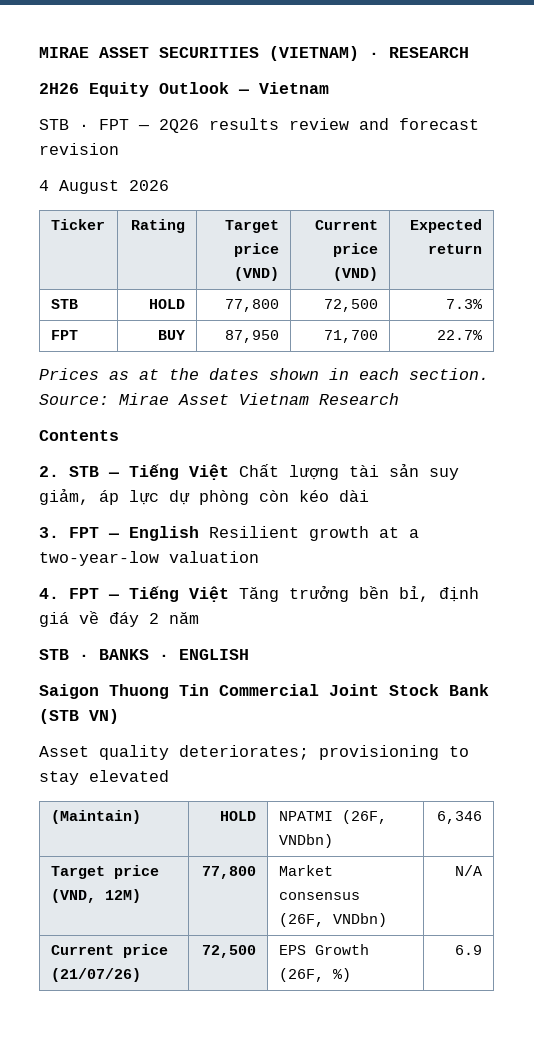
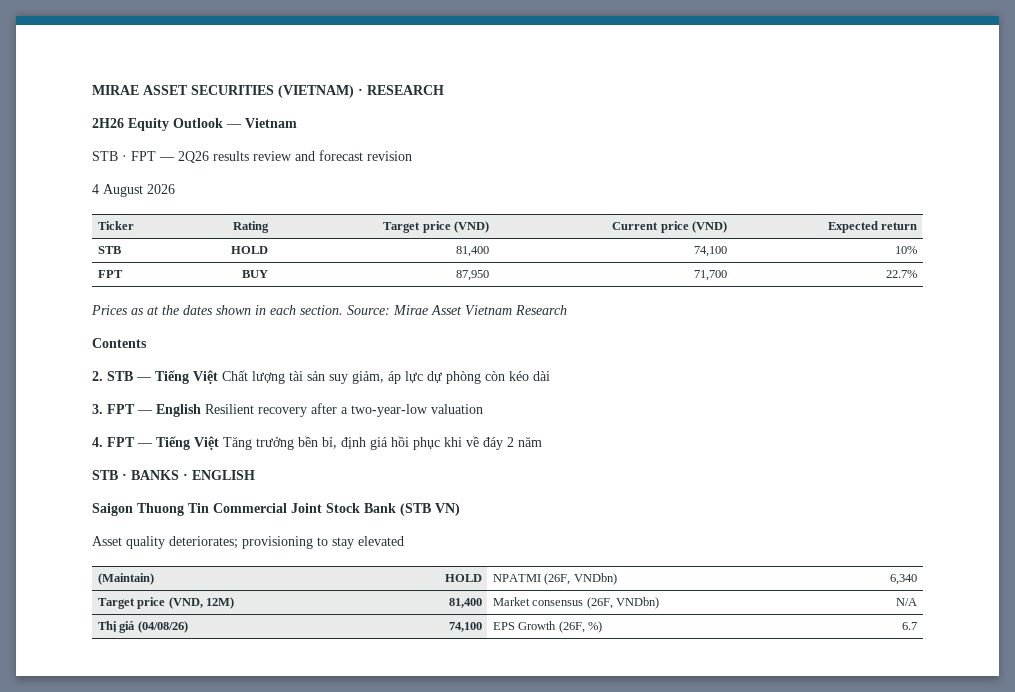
[225,299,280,312] [324,299,379,312] [446,299,484,309] 77,800 | 72,500 | 7.3% -> [456,246,490,257] [694,246,728,257] [895,246,918,254] 81,400 | 74,100 | 10%
[309,526,399,541] growth at -> [258,403,337,417] recovery after
(69, 619) none -> [391,436,462,450] hồi phục khi
[437,811,483,824] 6,346 -> [890,574,918,585] 6,340
[202,866,257,879] 77,800 -> [449,598,483,608] 81,400
[50,944,168,958] [50,968,141,982] [202,945,257,958] Current price (21/07/26) | 72,500 -> [97,621,188,633] [449,622,483,632] Thị giá (04/08/26) | 74,100
[455,945,483,955] 6.9 -> [902,622,918,630] 6.7

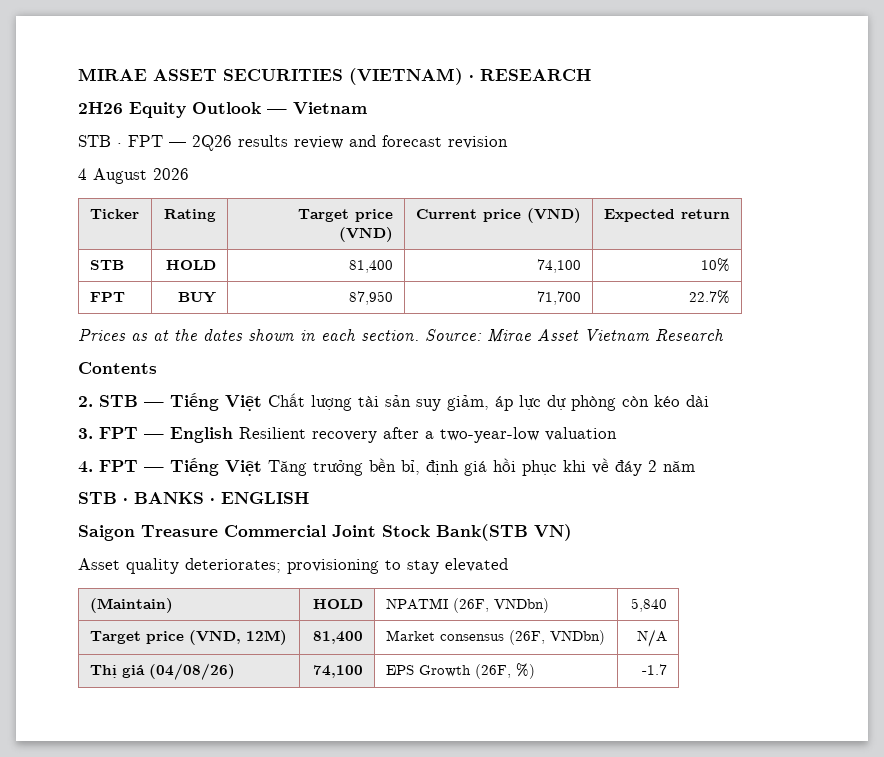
[137,503,209,516] Thuong Tin -> [141,525,218,537] Treasure
[364,503,431,516] Bank (STB -> [436,524,528,541] Bank(STB
[890,574,918,585] 6,340 -> [631,598,668,612] 5,840
[902,622,918,630] 6.7 -> [642,664,668,675] -1.7

